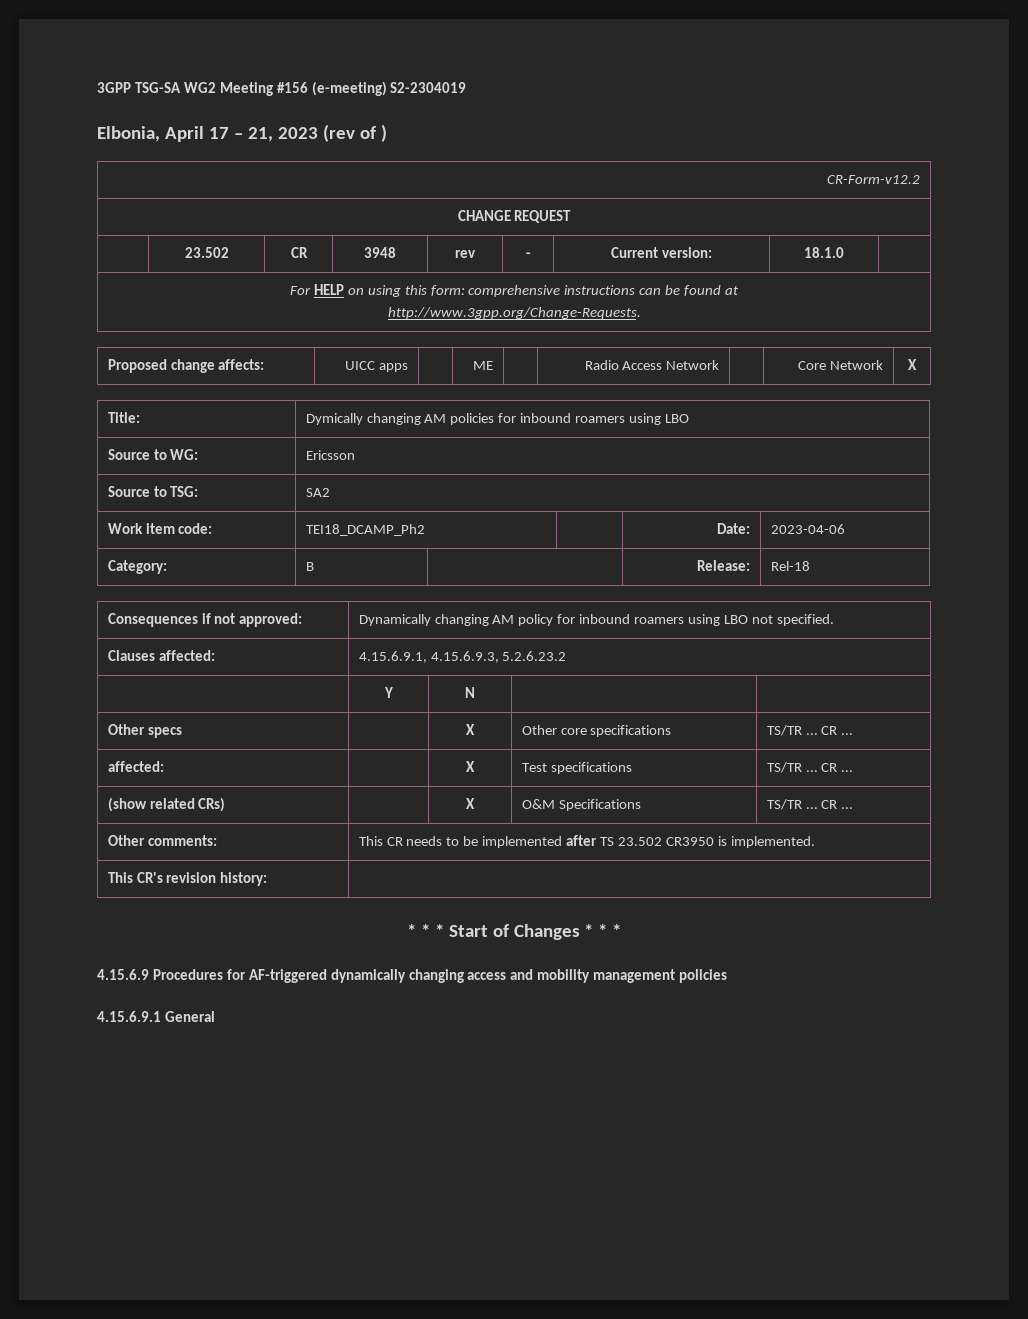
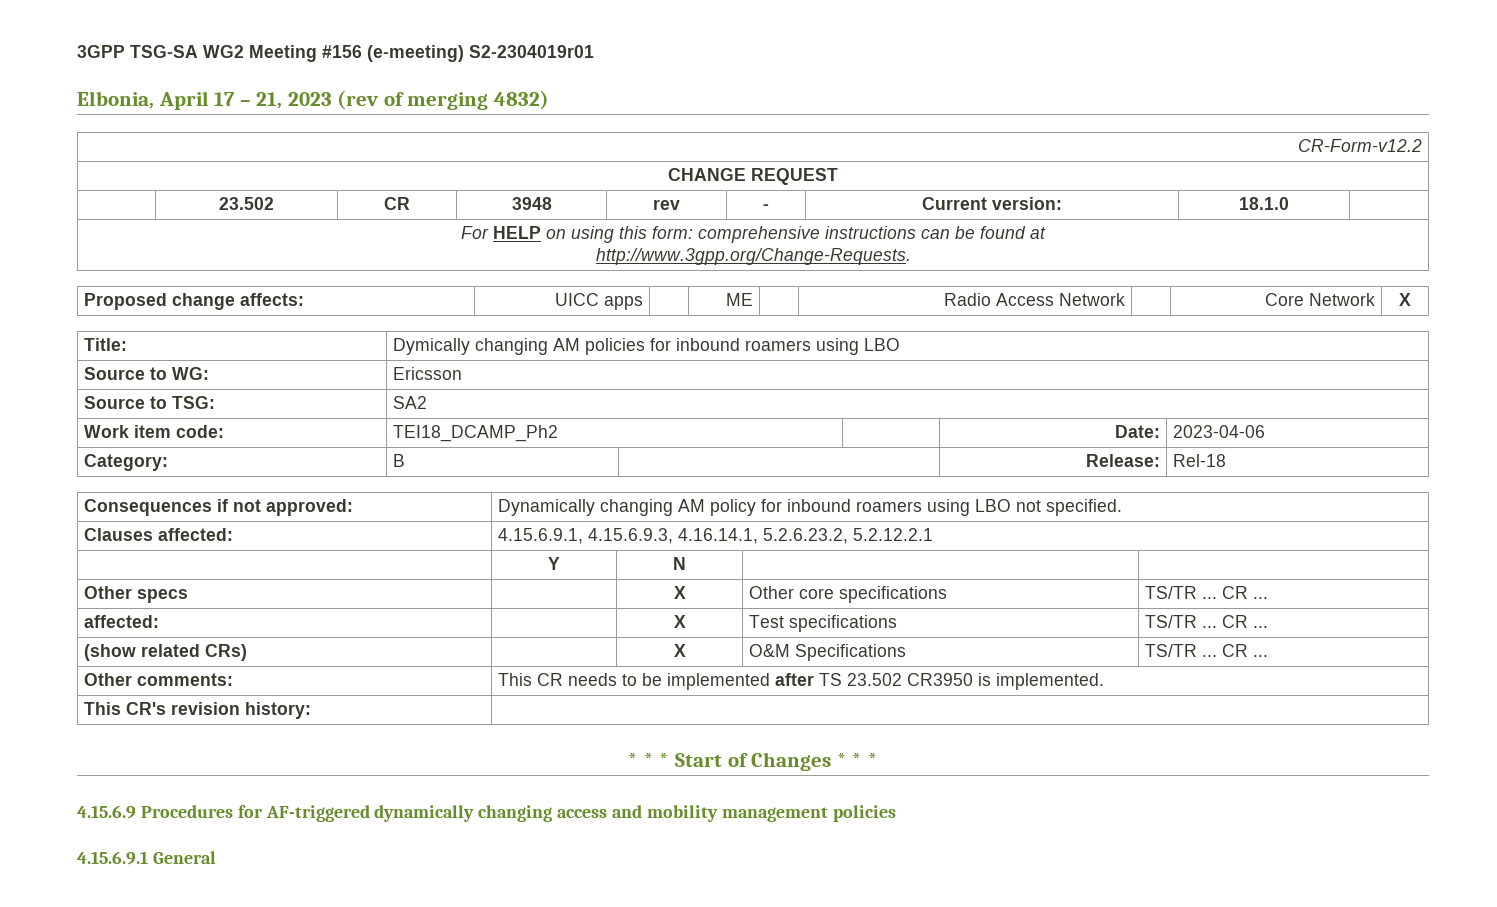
[390,82,467,93] S2-2304019 -> [469,45,594,58] S2-2304019r01
[380,124,387,142] ) -> [407,90,549,110] merging 4832)
[502,651,567,661] 5.2.6.23.2 -> [678,528,934,544] 4.16.14.1, 5.2.6.23.2, 5.2.12.2.1

